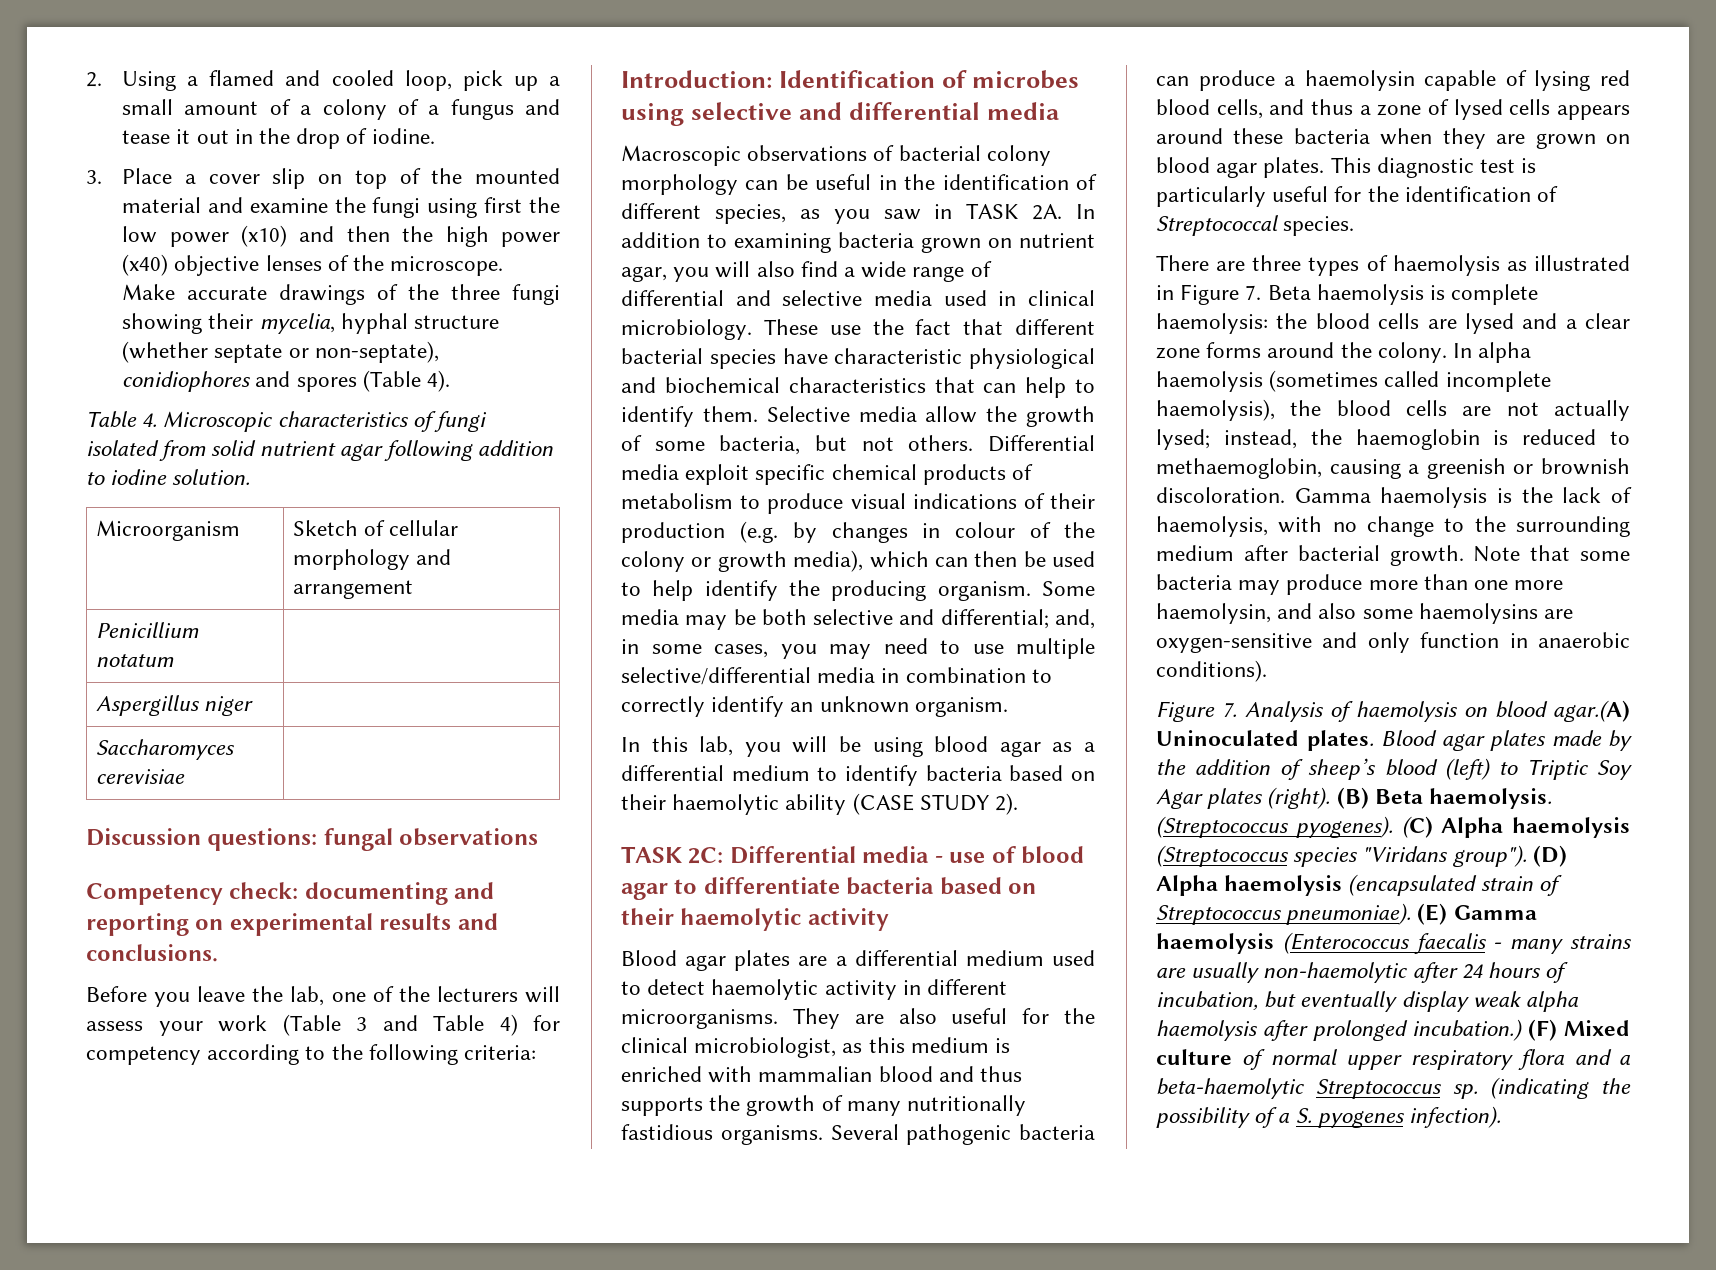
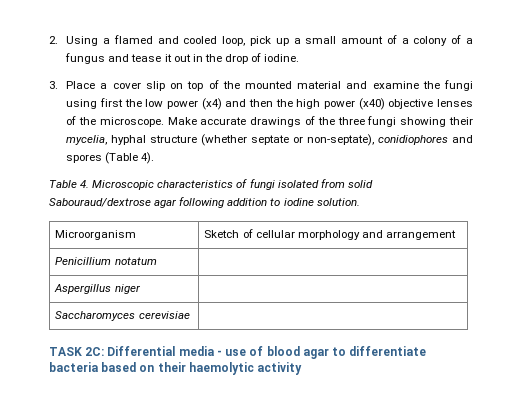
[240,225,287,247] (x10) -> [201,98,222,110] (x4)
[259,441,336,456] nutrient -> [49,198,151,207] Sabouraud/dextrose
[86,828,539,851] [86,882,495,905] [86,913,498,936] [86,944,218,962] [86,986,560,1007] [86,1014,560,1036] [86,1044,537,1065] [621,70,1079,89] [621,102,1059,126] [621,145,1051,166] [621,174,1097,195] [621,203,1095,224] [621,232,1095,253] [621,261,992,282] [621,290,1095,306] [621,319,1095,340] [621,348,1095,369] [621,377,1095,398] [621,406,1095,427] [621,435,1095,455] [621,464,1034,485] [621,493,1095,514] [621,521,1095,543] [621,550,1095,572] [621,580,1095,601] [621,609,1095,630] [621,638,1095,659] [621,667,1052,685] [621,696,1008,717] [621,736,1095,757] [621,765,1095,786] [621,793,1019,815] // Discussion questions: fungal observations // Competency check: documenting and reporting on experimental results and conclusions. // Before you leave the lab, one of the lecturers will assess your work (Table 3 and Table 4) for competency according to the following criteria: // Introduction: Identification of microbes using selective and differential media // Macroscopic observations of bacterial colony morphology can be useful in the identification of different species, as you saw in TASK 2A. In addition to examining bacteria grown on nutrient agar, you will also find a wide range of differential and selective media used in clinical microbiology. These use the fact that different bacterial species have characteristic physiological and biochemical characteristics that can help to identify them. Selective media allow the growth of some bacteria, but not others. Differential media exploit specific chemical products of metabolism to produce visual indications of their production (e.g. by changes in colour of the colony or growth media), which can then be used to help identify the producing organism. Some media may be both selective and differential; and, in some cases, you may need to use multiple selective/differential media in combination to correctly identify an unknown organism. // In this lab, you will be using blood agar as a differential medium to identify bacteria based on their haemolytic ability (CASE STUDY 2). -> (190, 315) none
[621,950,1095,971] [621,979,1008,1000] [621,1008,1095,1029] [621,1037,1011,1058] [621,1066,1023,1083] [621,1095,1027,1116] [621,1124,1095,1145] [1156,70,1630,91] [1156,99,1630,120] [1156,128,1630,149] [1156,157,1537,178] [1156,186,1559,207] [1156,215,1355,236] [1156,255,1630,276] [1156,284,1539,305] [1156,313,1630,334] [1156,342,1532,363] [1156,370,1551,392] [1156,399,1630,421] [1156,429,1630,450] [1156,458,1630,479] [1156,487,1632,508] [1156,516,1630,537] [1156,545,1630,566] [1156,574,1564,595] [1156,603,1574,624] [1156,632,1630,653] [1156,660,1267,682] [1156,700,1630,722] [1156,730,1632,751] [1156,758,1632,780] [1156,787,1553,809] [1156,816,1630,838] [1156,845,1567,867] [1156,874,1562,896] [1156,903,1537,925] [1156,932,1632,954] [1156,962,1569,983] [1156,991,1579,1012] [1156,1019,1630,1041] [1156,1049,1630,1070] [1156,1077,1631,1099] [1156,1106,1502,1128] // Blood agar plates are a differential medium used to detect haemolytic activity in different microorganisms. They are also useful for the clinical microbiologist, as this medium is enriched with mammalian blood and thus supports the growth of many nutritionally fastidious organisms. Several pathogenic bacteria can produce a haemolysin capable of lysing red blood cells, and thus a zone of lysed cells appears around these bacteria when they are grown on blood agar plates. This diagnostic test is particularly useful for the identification of Streptococcal species. // There are three types of haemolysis as illustrated in Figure 7. Beta haemolysis is complete haemolysis: the blood cells are lysed and a clear zone forms around the colony. In alpha haemolysis (sometimes called incomplete haemolysis), the blood cells are not actually lysed; instead, the haemoglobin is reduced to methaemoglobin, causing a greenish or brownish discoloration. Gamma haemolysis is the lack of haemolysis, with no change to the surrounding medium after bacterial growth. Note that some bacteria may produce more than one more haemolysin, and also some haemolysins are oxygen-sensitive and only function in anaerobic conditions). // Figure 7. Analysis of haemolysis on blood agar.(A) Uninoculated plates. Blood agar plates made by the addition of sheep’s blood (left) to Triptic Soy Agar plates (right). (B) Beta haemolysis. (Streptococcus pyogenes). (C) Alpha haemolysis (Streptococcus species "Viridans group"). (D) Alpha haemolysis (encapsulated strain of Streptococcus pneumoniae). (E) Gamma haemolysis (Enterococcus faecalis - many strains are usually non-haemolytic after 24 hours of incubation, but eventually display weak alpha haemolysis after prolonged incubation.) (F) Mixed culture of normal upper respiratory flora and a beta-haemolytic Streptococcus sp. (indicating the possibility of a S. pyogenes infection). -> (303, 368) none

